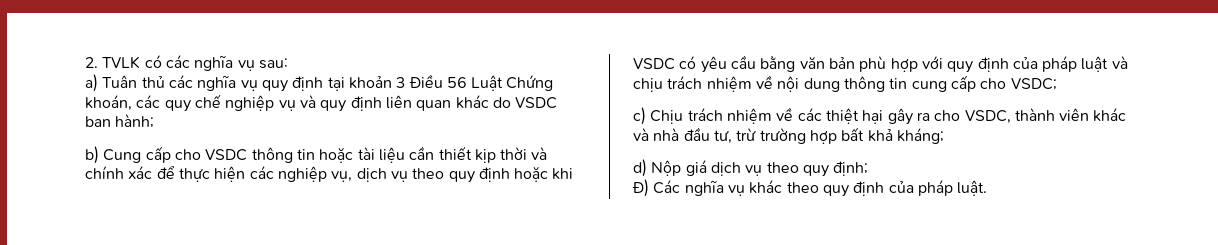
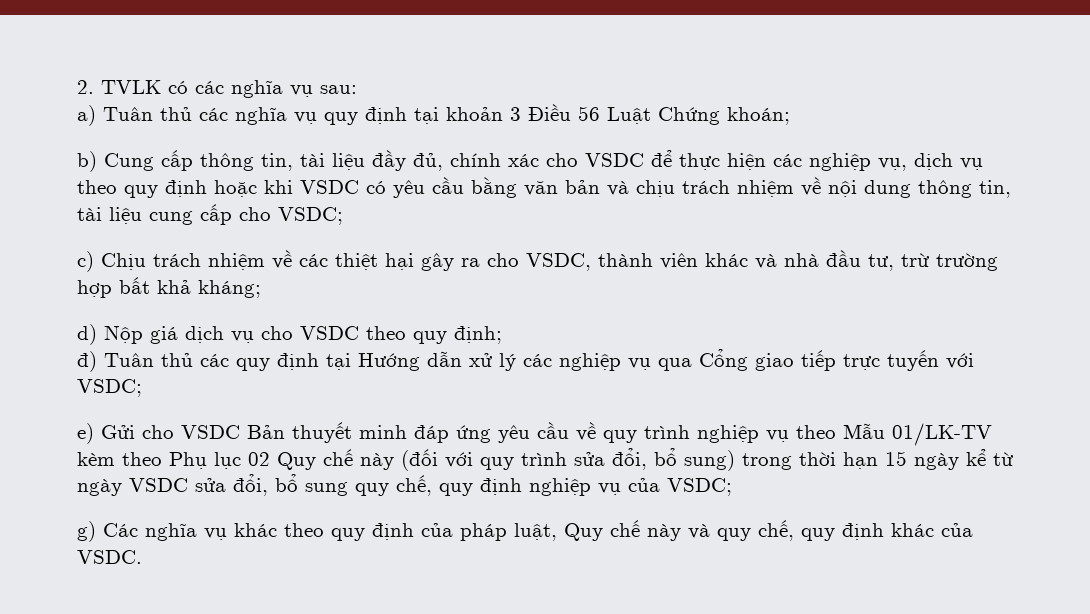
[85,94,558,112] [85,114,155,128] [85,146,548,164] [85,166,153,179] khoán, các quy chế nghiệp vụ và quy định liên quan khác do VSDC ban hành; // b) Cung cấp cho VSDC thông tin hoặc tài liệu cần thiết kịp thời và chính xác -> [727,107,790,125] [77,150,644,172] khoán; // b) Cung cấp thông tin, tài liệu đầy đủ, chính xác cho VSDC
[859,56,1109,73] phù hợp với quy định của pháp luật -> (600, 187) none
[889,78,908,89] tin -> [979,180,1011,198] [77,207,142,224] tin, tài liệu
(763, 170) none -> [261,326,359,340] cho VSDC
[632,179,649,197] Đ) -> [77,349,974,372] [77,379,142,397] [77,422,992,446] [77,448,1014,471] [77,474,732,496] [77,521,96,542] đ) Tuân thủ các quy định tại Hướng dẫn xử lý các nghiệp vụ qua Cổng giao tiếp trực tuyến với VSDC; // e) Gửi cho VSDC Bản thuyết minh đáp ứng yêu cầu về quy trình nghiệp vụ theo Mẫu 01/LK-TV kèm theo Phụ lục 02 Quy chế này (đối với quy trình sửa đổi, bổ sung) trong thời hạn 15 ngày kể từ ngày VSDC sửa đổi, bổ sung quy chế, quy định nghiệp vụ của VSDC; // g)
[957,180,988,196] luật. -> [514,520,973,541] [77,550,142,564] luật, Quy chế này và quy chế, quy định khác của VSDC.

